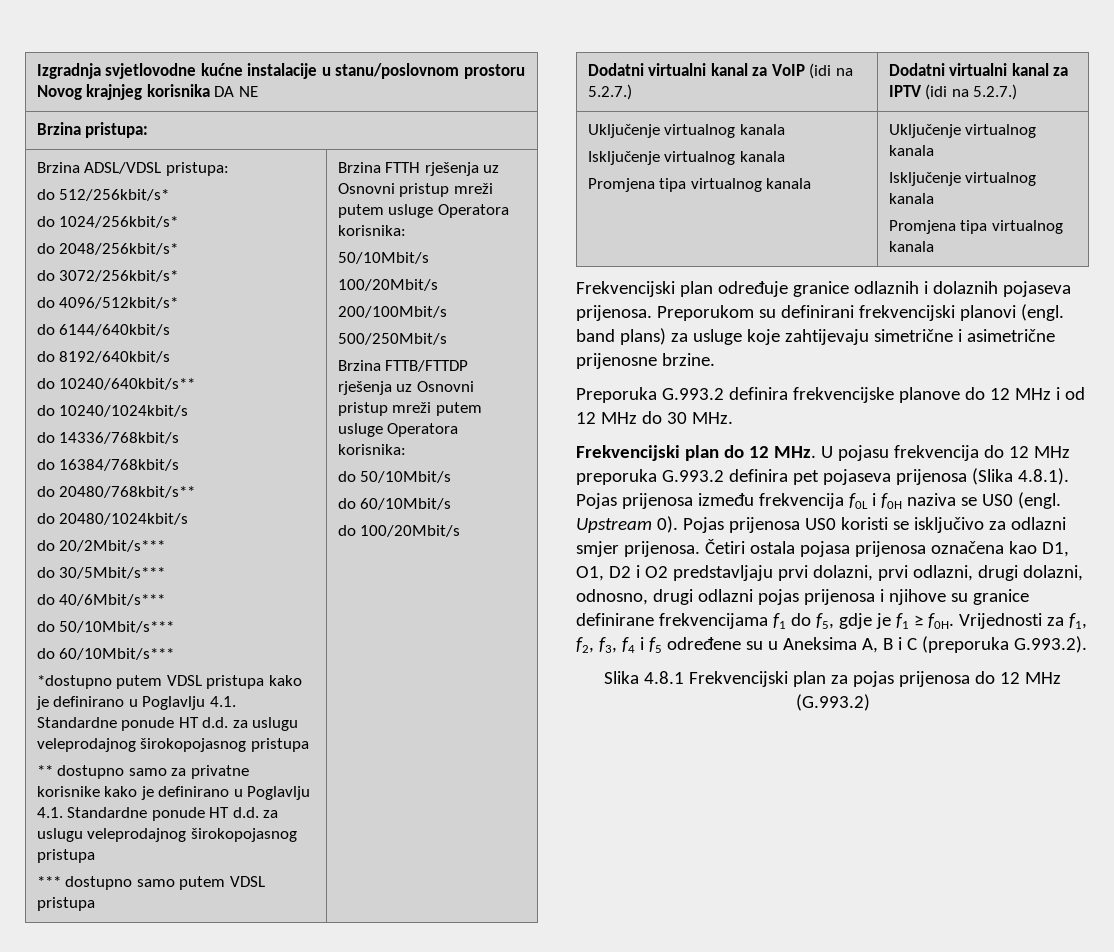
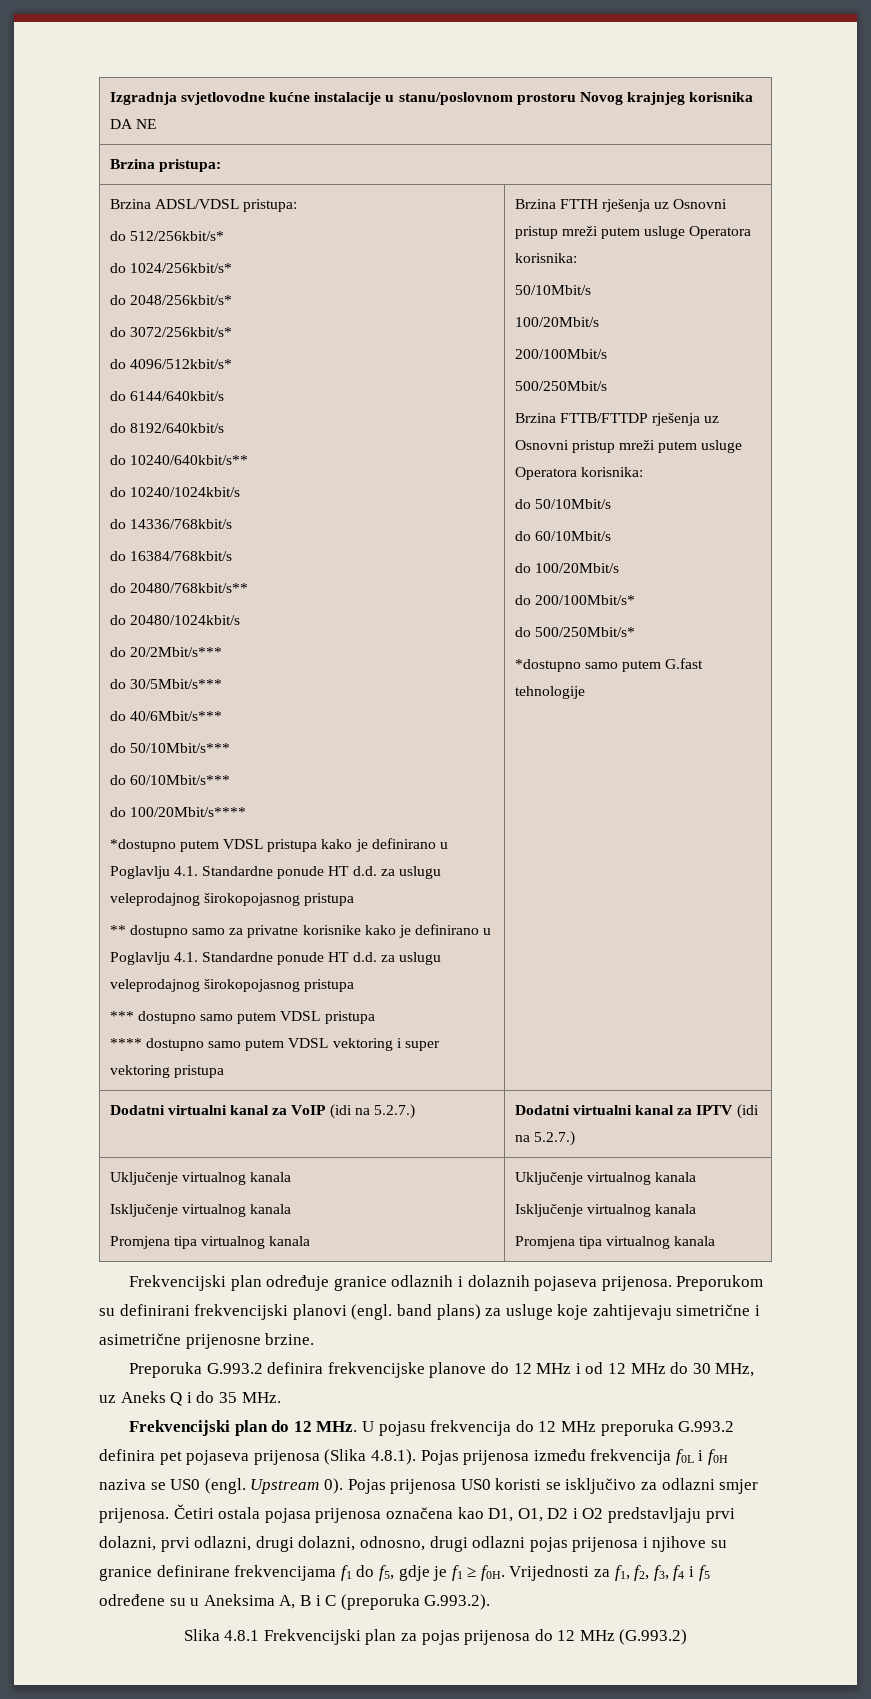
(175, 654) none -> [109,807,246,817] // do 100/20Mbit/s****
(95, 904) none -> [109,1038,440,1051] [109,1065,224,1078] // **** dostupno samo putem VDSL vektoring i super vektoring pristupa
(461, 531) none -> [514,595,635,605] [514,627,635,637] [514,658,704,672] [514,686,585,699] // do 200/100Mbit/s* // do 500/250Mbit/s* // *dostupno samo putem G.fast tehnologije
(687, 418) none -> [715,1363,755,1377] [99,1391,237,1406] MHz, uz Aneks Q i do 35

